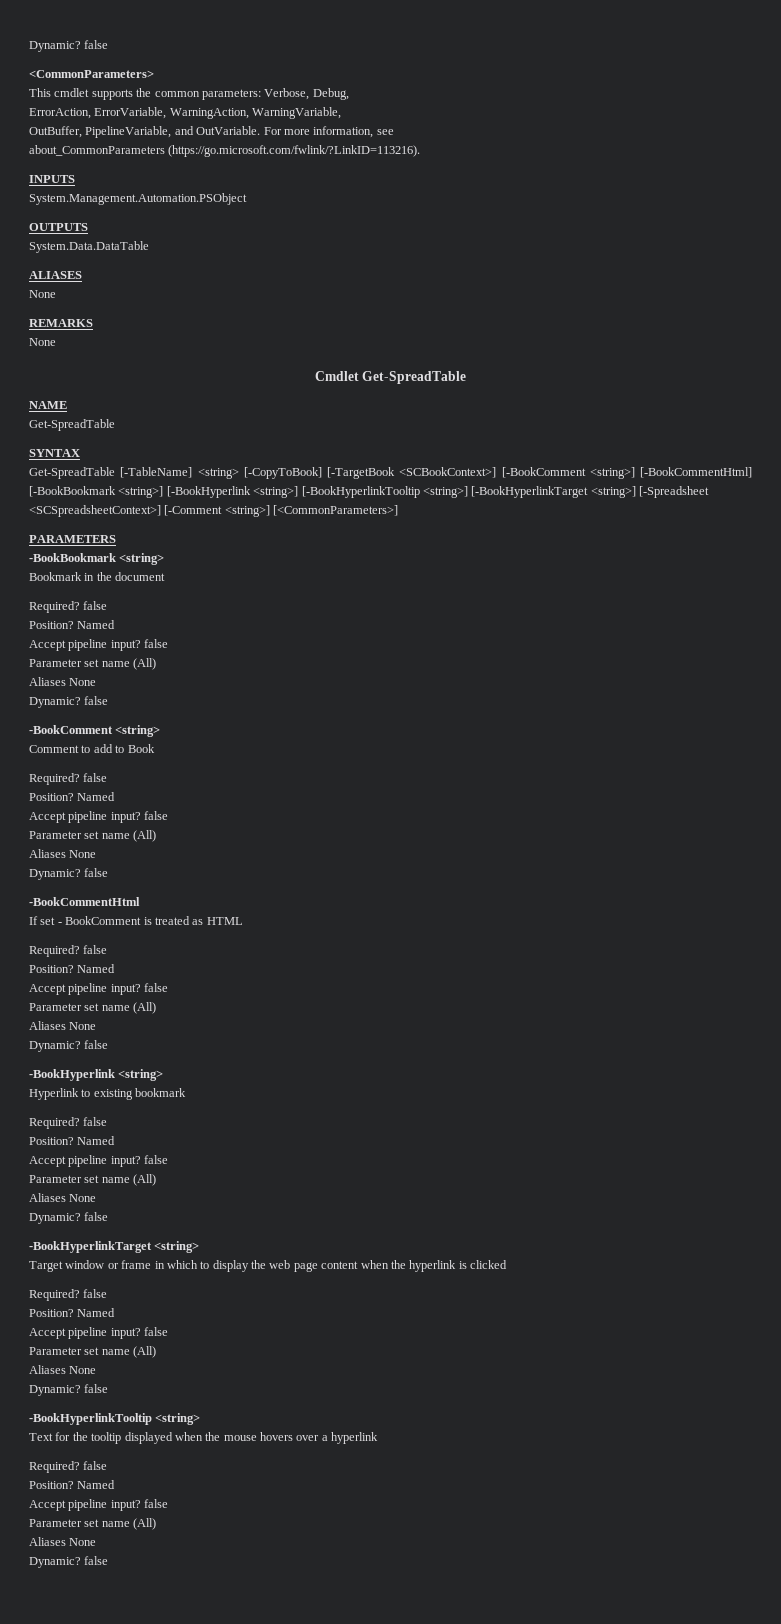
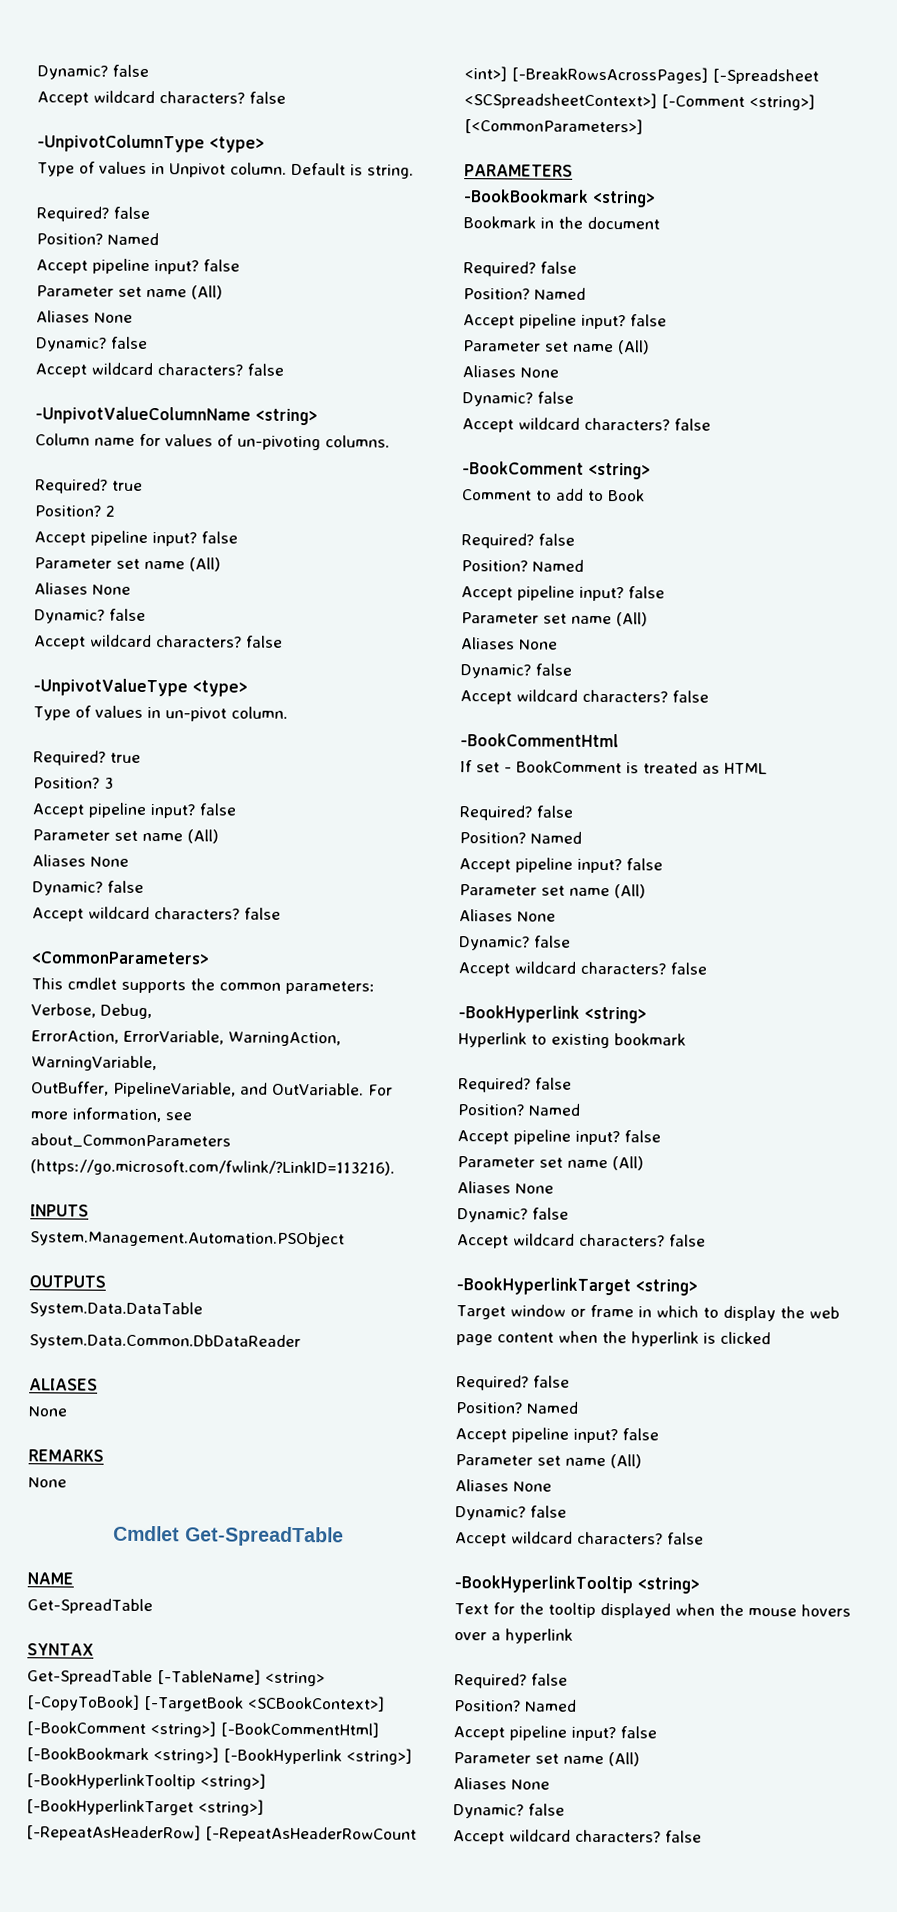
[29,40,109,52] Dynamic? false -> [37,64,149,80] [37,90,286,106] [37,134,265,153] [37,161,414,179] [36,206,150,222] [36,232,159,246] [36,258,240,275] [36,285,223,300] [36,310,133,323] [36,336,148,352] [35,362,284,378] [35,406,318,426] [35,433,390,451] [35,478,143,494] [34,505,115,517] [34,530,238,547] [34,557,221,572] [34,582,131,595] [34,608,146,624] [34,634,283,650] [33,678,248,697] [33,705,288,722] [33,750,141,766] [33,777,114,789] [32,802,237,819] [32,829,219,844] [32,854,129,867] [32,880,144,896] [32,906,281,922] Dynamic? false // Accept wildcard characters? false // -UnpivotColumnType <type> // Type of values in Unpivot column. Default is string. // Required? false // Position? Named // Accept pipeline input? false // Parameter set name (All) // Aliases None // Dynamic? false // Accept wildcard characters? false // -UnpivotValueColumnName <string> // Column name for values of un-pivoting columns. // Required? true // Position? 2 // Accept pipeline input? false // Parameter set name (All) // Aliases None // Dynamic? false // Accept wildcard characters? false // -UnpivotValueType <type> // Type of values in un-pivot column. // Required? true // Position? 3 // Accept pipeline input? false // Parameter set name (All) // Aliases None // Dynamic? false // Accept wildcard characters? false
(149, 247) none -> [29,1333,301,1351] // System.Data.Common.DbDataReader
(636, 492) none -> [26,1824,417,1843] [464,66,708,84] [-RepeatAsHeaderRow] [-RepeatAsHeaderRowCount <int>] [-BreakRowsAcrossPages]
(109, 700) none -> [462,417,711,433] // Accept wildcard characters? false
(109, 872) none -> [460,689,709,705] // Accept wildcard characters? false
(109, 1044) none -> [458,961,707,977] // Accept wildcard characters? false
(109, 1216) none -> [457,1233,706,1249] // Accept wildcard characters? false
(109, 1388) none -> [455,1531,704,1547] // Accept wildcard characters? false
(109, 1560) none -> [453,1829,702,1845] // Accept wildcard characters? false

